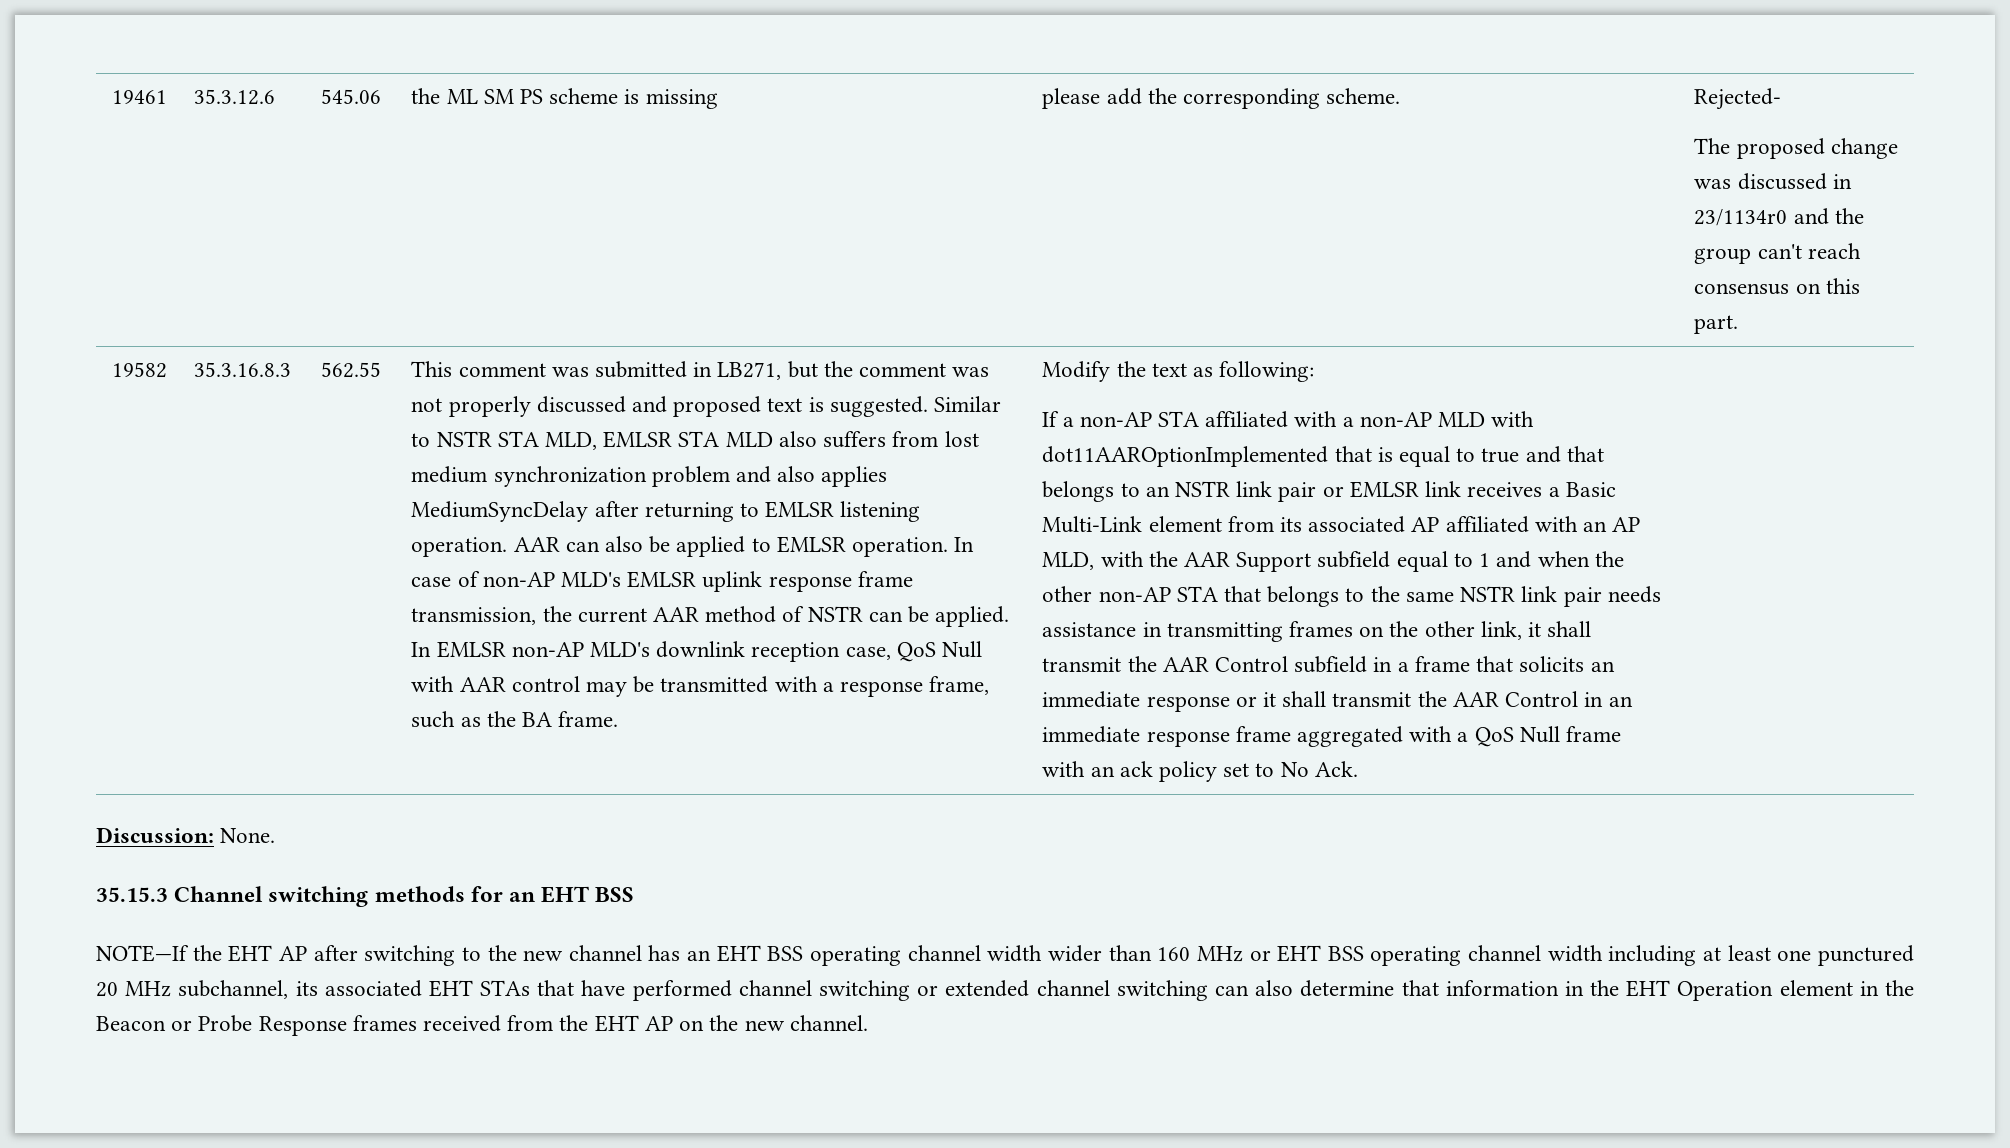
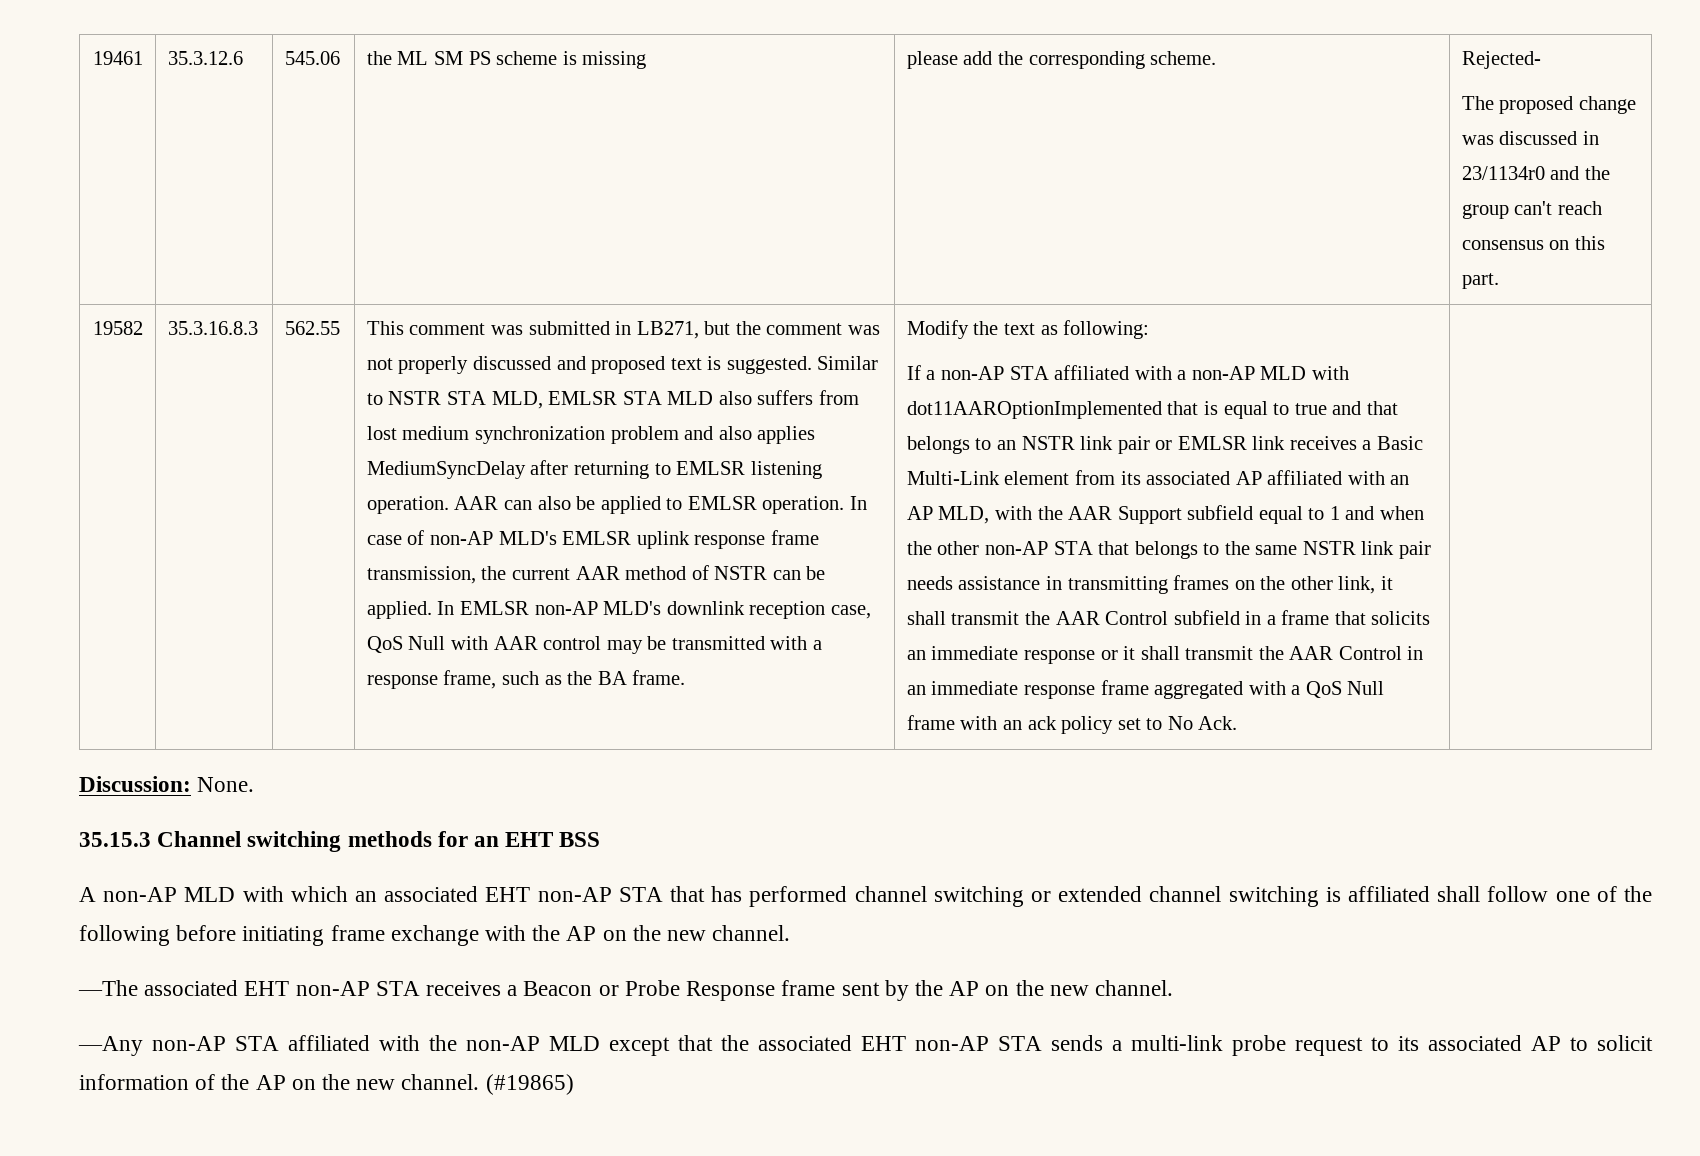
[96,945,1915,966] [96,980,626,999] NOTE—If the EHT AP after switching to the new channel has an EHT BSS operating channel width wider than 160 MHz or EHT BSS operating channel width including at least one punctured 20 MHz subchannel, its associated EHT STAs that have -> [79,886,743,902] A non-AP MLD with which an associated EHT non-AP STA that has
[1214,980,1915,1001] [96,1015,868,1036] can also determine that information in the EHT Operation element in the Beacon or Probe Response frames received from the EHT AP on the new channel. -> [1325,886,1653,902] [79,925,791,946] [78,980,1173,1001] [78,1035,1653,1056] [79,1074,574,1095] is affiliated shall follow one of the following before initiating frame exchange with the AP on the new channel. // —The associated EHT non-AP STA receives a Beacon or Probe Response frame sent by the AP on the new channel. // —Any non-AP STA affiliated with the non-AP MLD except that the associated EHT non-AP STA sends a multi-link probe request to its associated AP to solicit information of the AP on the new channel. (#19865)

